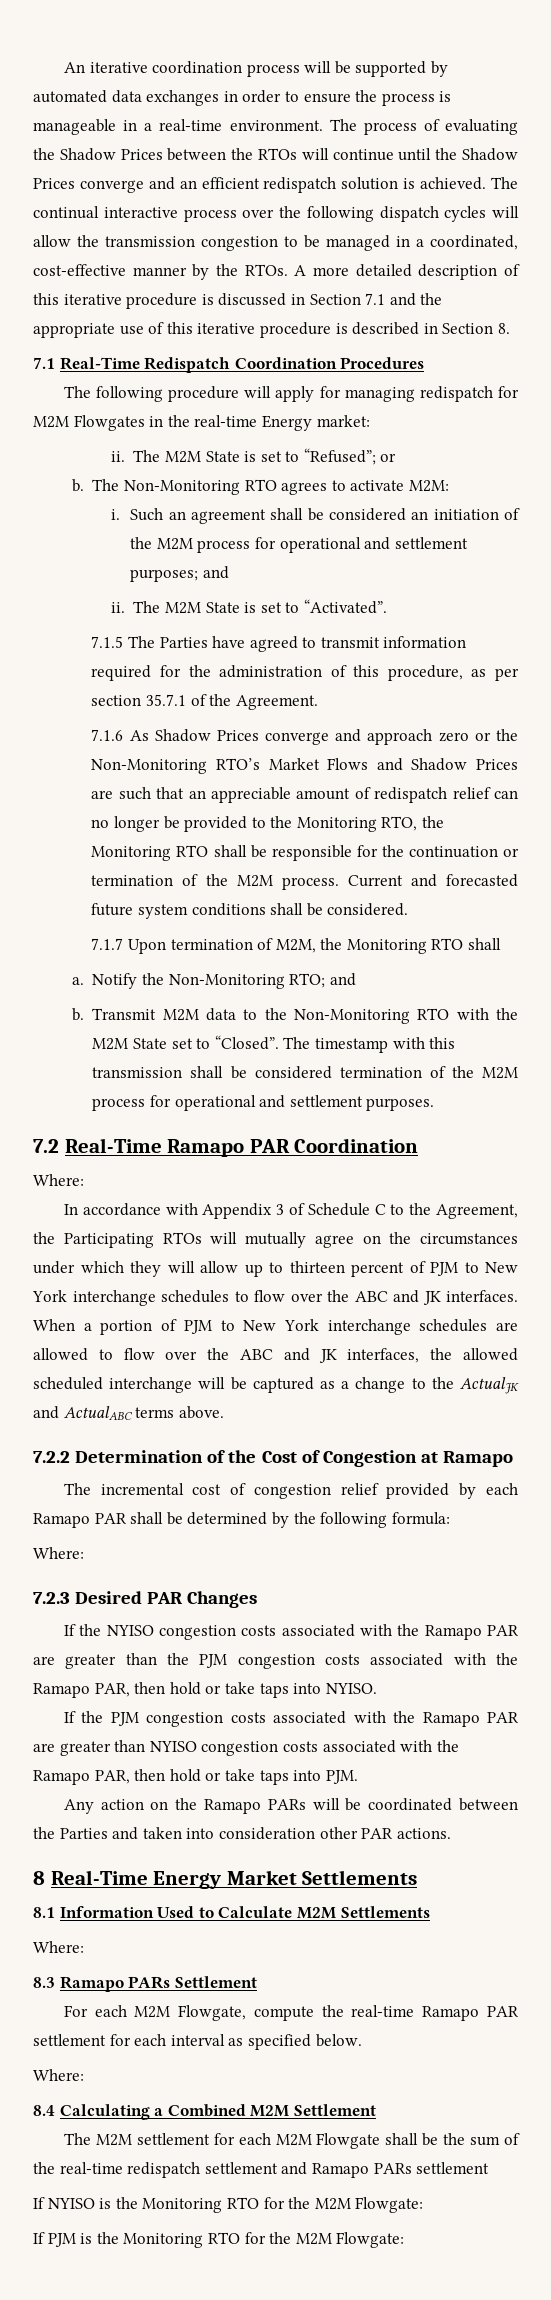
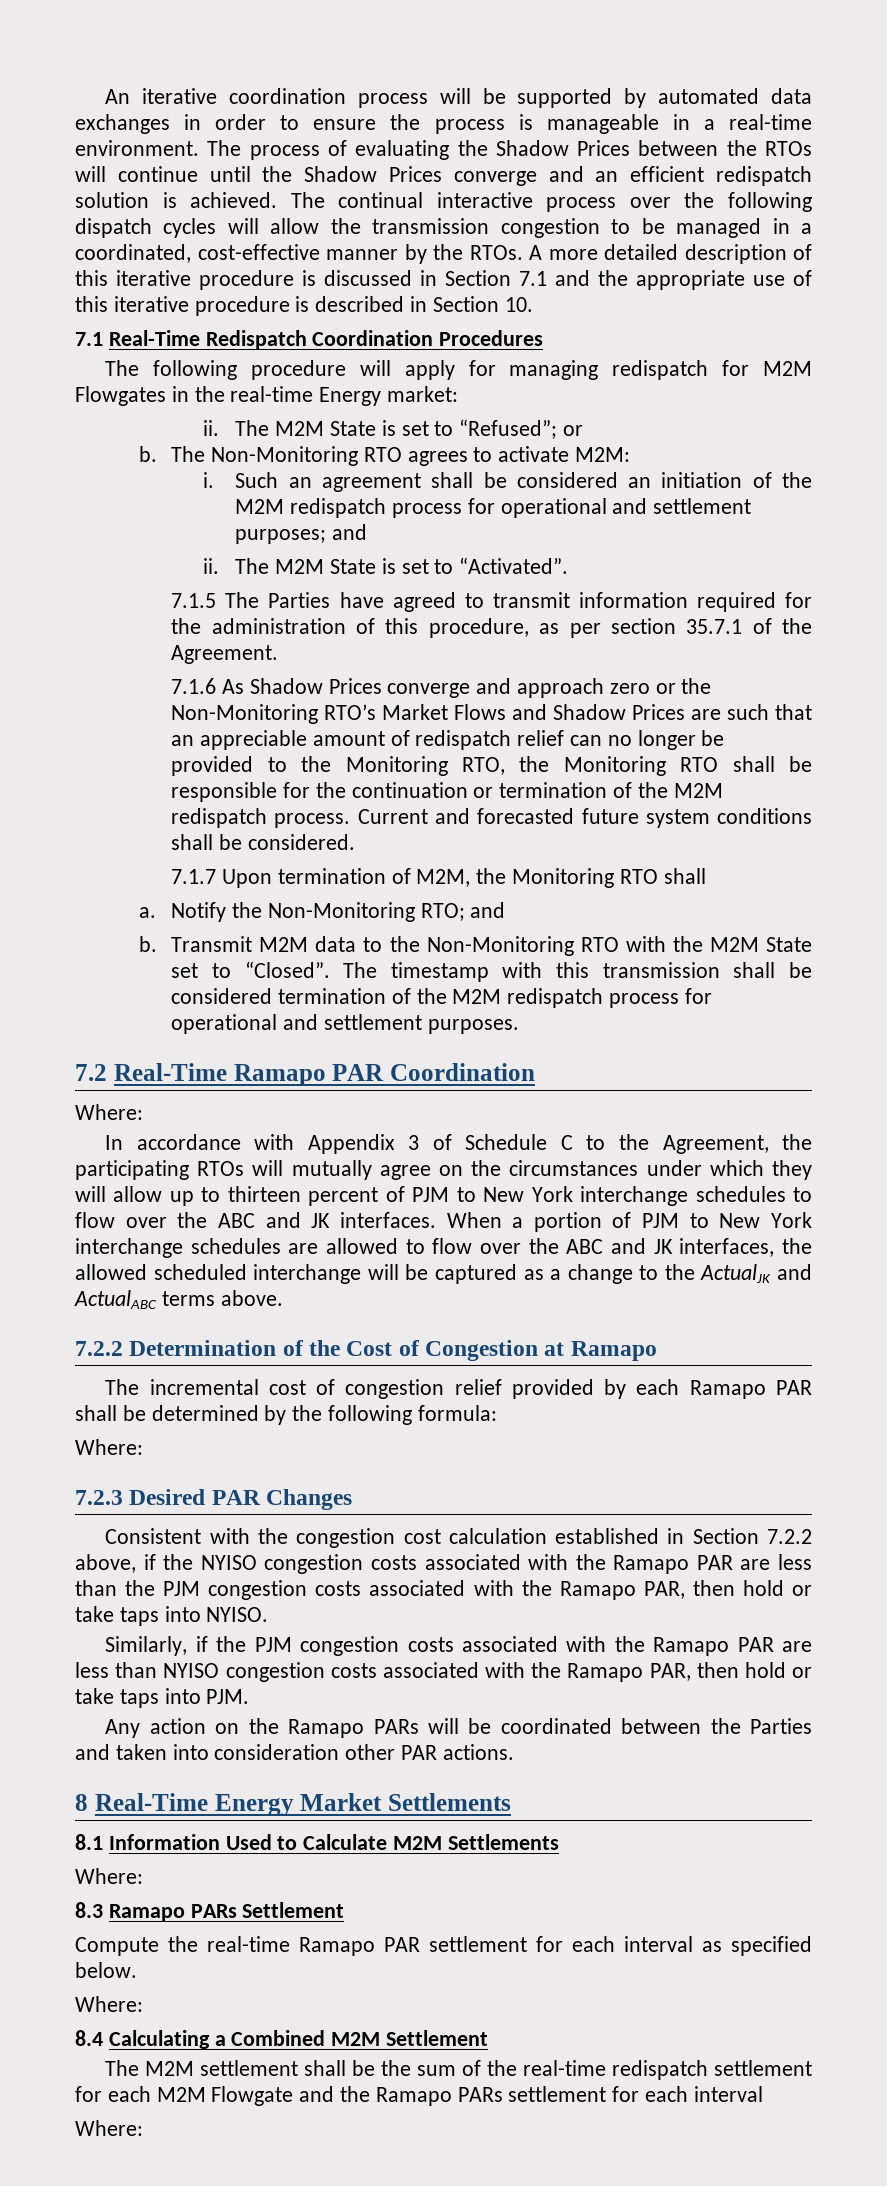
[497,323,510,334] 8. -> [504,297,533,312] 10.
(193, 544) none -> [290,498,387,518] redispatch
(273, 881) none -> [171,808,268,828] redispatch
(518, 1073) none -> [507,988,604,1008] redispatch
[63,1233,154,1248] Participating -> [75,1160,189,1180] participating
[63,1624,76,1636] If -> [105,1528,812,1548] [75,1554,156,1573] Consistent with the congestion cost calculation established in Section 7.2.2 above, if
[65,1654,117,1669] greater -> [778,1554,813,1570] less
[63,1711,76,1723] If -> [105,1636,208,1656] Similarly, if
[59,1741,111,1756] greater -> [75,1662,109,1678] less
[63,2005,314,2021] For each M2M Flowgate, compute -> [75,1937,159,1956] Compute
[213,2133,381,2149] for each M2M Flowgate -> (299, 2068) none
[281,2162,490,2178] [33,2197,424,2213] [33,2232,405,2248] and Ramapo PARs settlement // If NYISO is the Monitoring RTO for the M2M Flowgate: // If PJM is the Monitoring RTO for the M2M Flowgate: -> [75,2086,763,2106] [75,2120,143,2136] for each M2M Flowgate and the Ramapo PARs settlement for each interval // Where:

